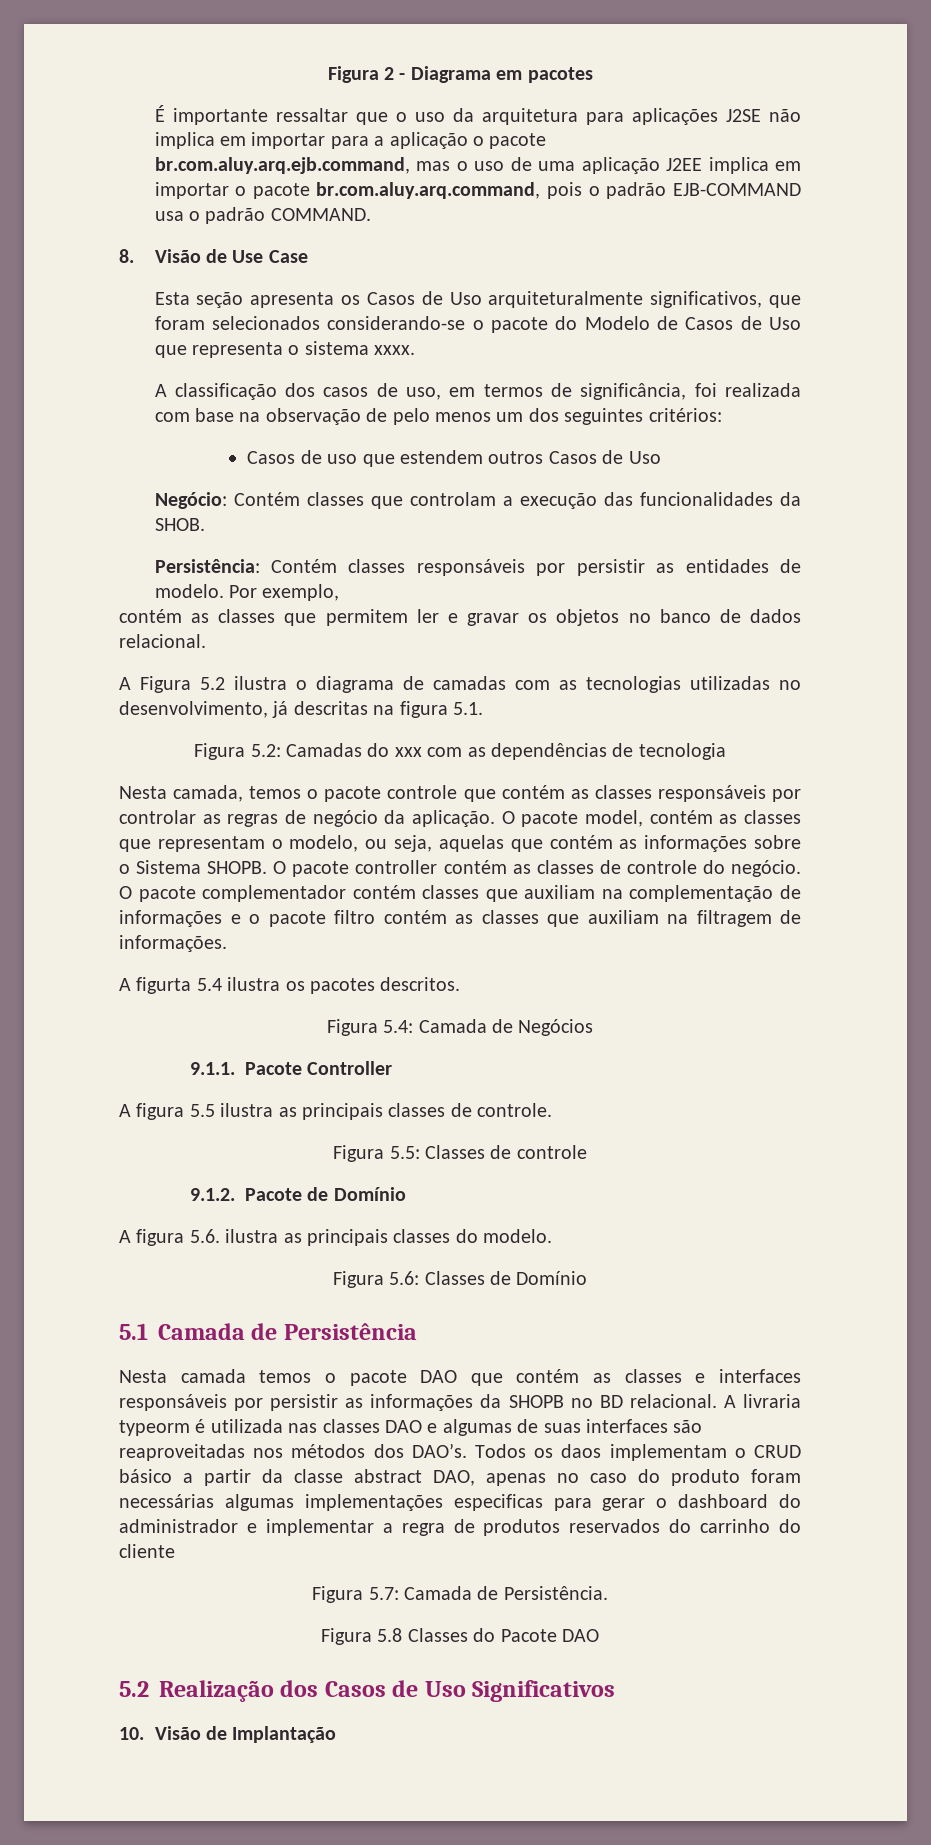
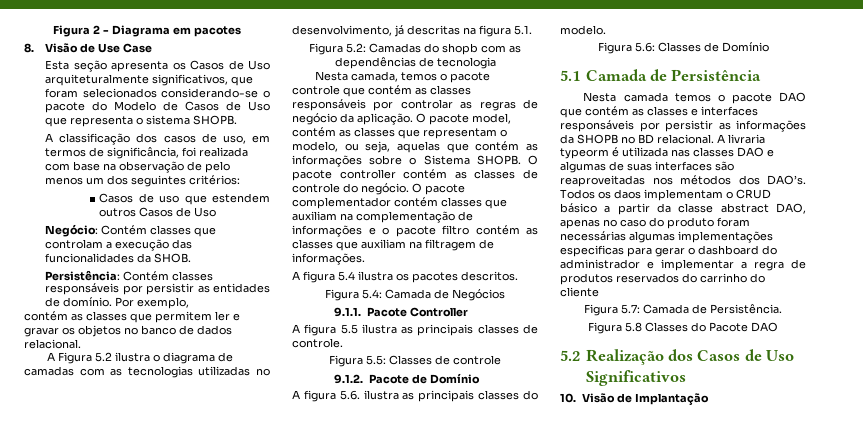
[154,105,801,125] [154,132,547,149] [154,157,802,174] [154,182,801,199] [154,207,371,224] // É importante ressaltar que o uso da arquitetura para aplicações J2SE não implica em importar para a aplicação o pacote br.com.aluy.arq.ejb.command, mas o uso de uma aplicação J2EE implica em importar o pacote br.com.aluy.arq.command, pois o padrão EJB-COMMAND usa o padrão COMMAND. -> (241, 31) none
[374,345,416,355] xxxx. -> [193,115,238,125] SHOPB.
[154,584,224,598] modelo. -> [63,297,113,307] domínio.
[394,747,422,757] xxx -> [442,43,478,55] shopb
[136,977,192,994] figurta -> [303,271,335,283] figura

